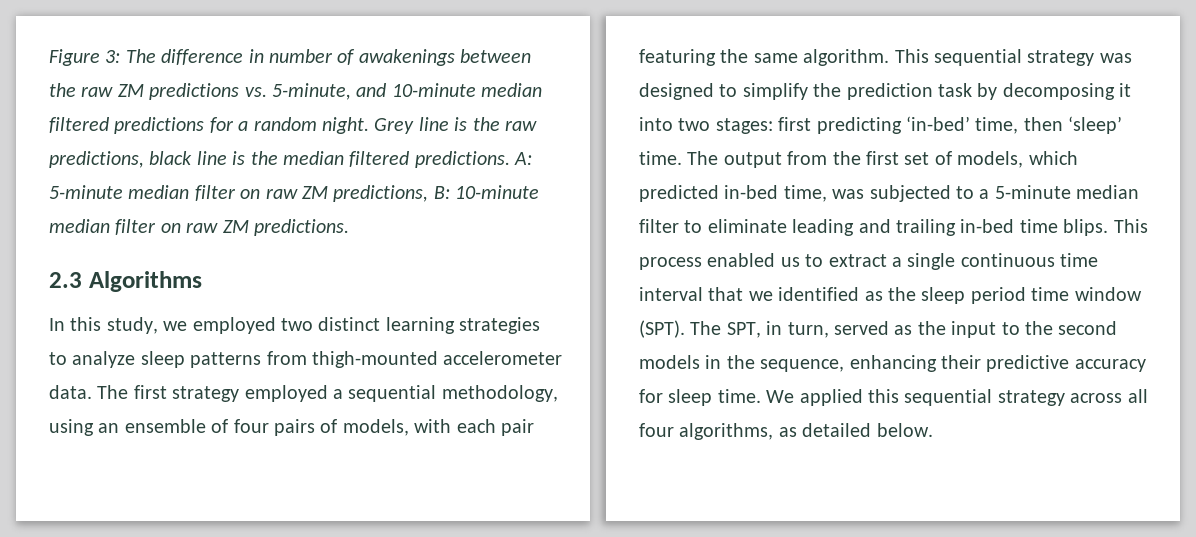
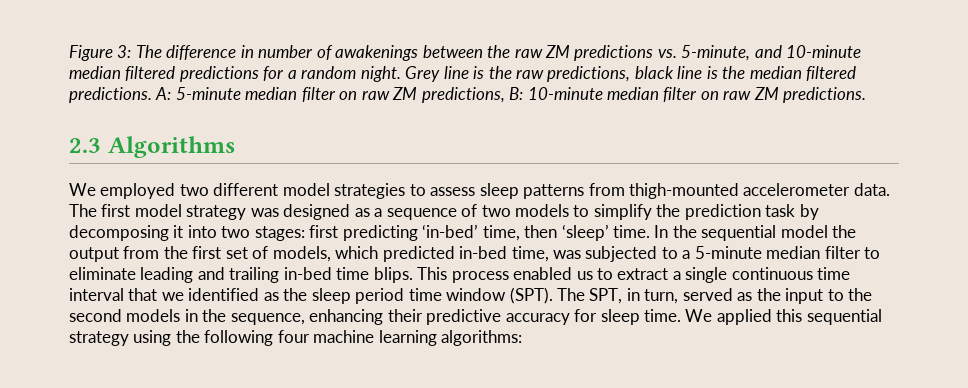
[49,317,455,334] In this study, we employed two distinct learning -> [69,183,330,199] We employed two different model
[72,351,136,368] analyze -> [430,187,476,196] assess
[172,385,558,402] [49,419,534,436] [639,49,1132,66] [639,83,714,100] strategy employed a sequential methodology, using an ensemble of four pairs of models, with each pair featuring the same algorithm. This sequential strategy was designed -> [134,204,570,220] model strategy was designed as a sequence of two models
[687,151,719,165] The -> [654,225,857,241] In the sequential model the
[1070,389,1148,403] [639,423,933,440] across all four algorithms, as detailed below. -> [133,330,523,346] using the following four machine learning algorithms:

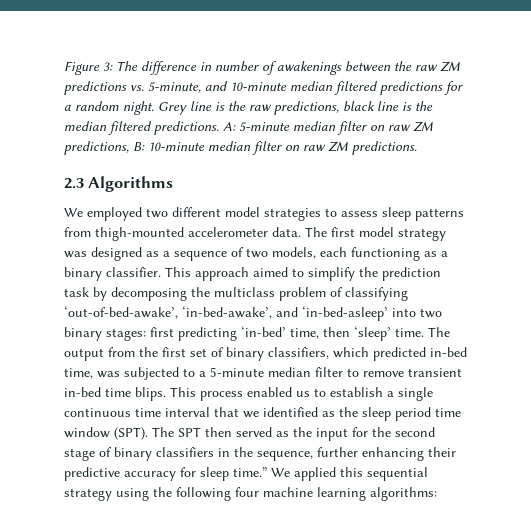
[515,204,570,217] models -> [272,247,448,261] [64,267,288,281] models, each functioning as a binary classifier. This approach aimed
[173,225,184,238] it -> [191,287,408,301] [64,306,388,321] the multiclass problem of classifying ‘out-of-bed-awake’, ‘in-bed-awake’, and ‘in-bed-asleep’
(251, 232) none -> [64,327,102,341] binary
[654,225,857,241] In the sequential model the -> [428,327,450,337] The
[272,246,331,262] models, -> [226,347,329,361] binary classifiers,
[69,267,280,283] eliminate leading and trailing -> [363,368,462,377] remove transient
[617,268,669,280] extract -> [330,387,383,397] establish
[589,288,679,304] SPT, in turn, -> [178,427,232,437] SPT then
[827,289,844,301] to -> [352,427,368,437] for
[126,309,181,322] models -> [64,447,214,461] stage of binary classifiers
(305, 319) none -> [317,447,358,457] further
[644,309,682,322] time. -> [233,467,267,477] time.”

